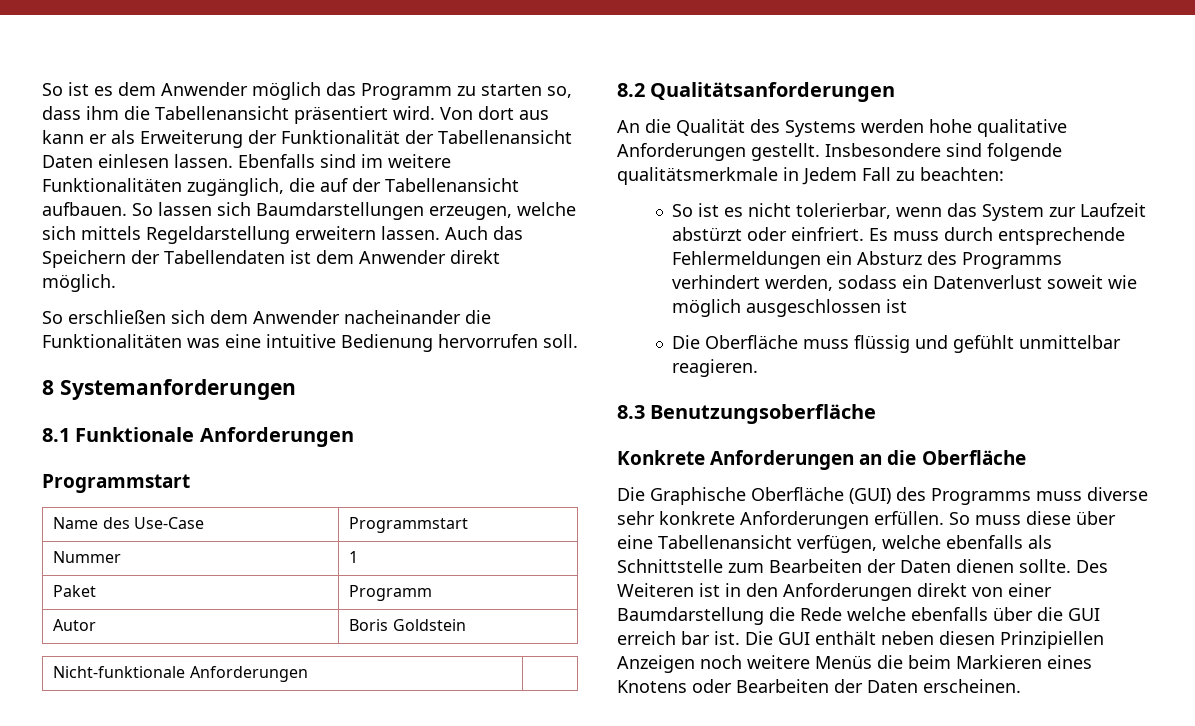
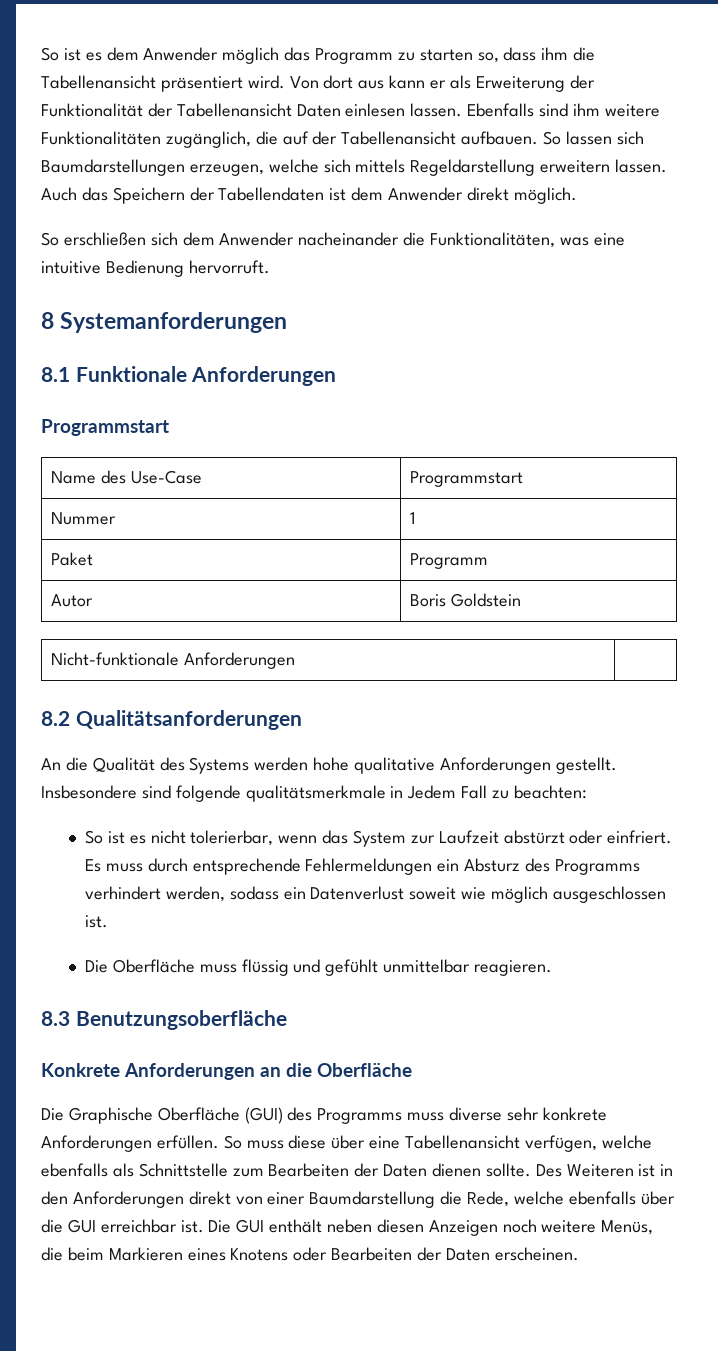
[361,154,383,168] im -> [572,103,600,116] ihm
[42,334,182,348] Funktionalitäten -> [430,232,556,248] Funktionalitäten,
[438,334,578,348] hervorrufen soll. -> [188,260,270,274] hervorruft.
[886,299,908,313] ist -> [84,915,108,928] ist.
[800,607,842,621] Rede -> [467,1191,510,1207] Rede,
[617,631,710,645] erreich bar -> [100,1219,177,1233] erreichbar
[1000,631,1104,649] Prinzipiellen -> (424, 1226) none
[815,655,872,669] Menüs -> [601,1220,654,1235] Menüs,

